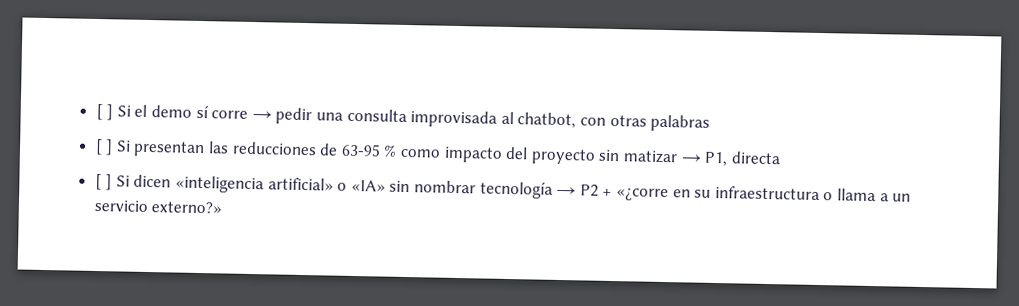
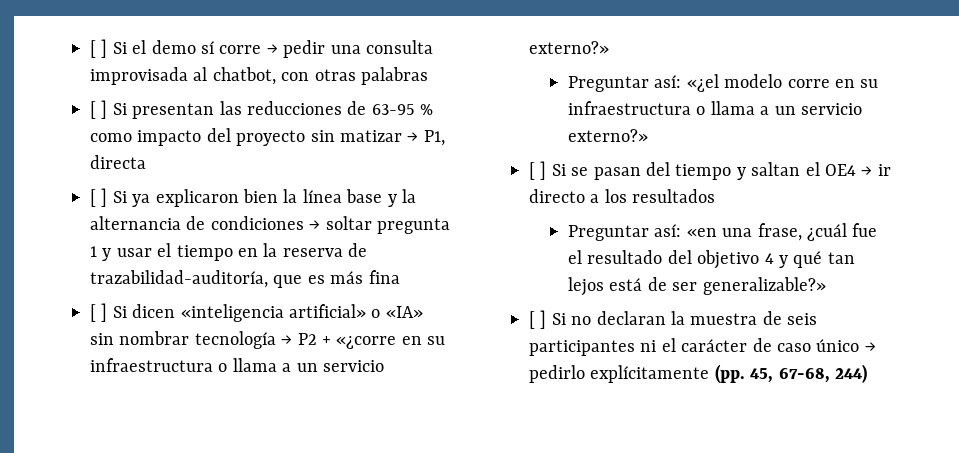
(781, 158) none -> [90,188,416,207] [90,216,450,234] [90,243,368,261] [90,270,400,288] // [ ] Si ya explicaron bien la línea base y la alternancia de condiciones → soltar pregunta 1 y usar el tiempo en la reserva de trazabilidad-auditoría, que es más fina
(223, 207) none -> [567,74,879,92] [567,101,862,115] [567,129,648,142] [529,161,891,180] [529,189,716,203] [567,223,878,241] [567,250,855,269] [567,277,826,296] [529,310,818,329] [529,338,876,356] [529,364,867,383] // Preguntar así: «¿el modelo corre en su infraestructura o llama a un servicio externo?» // [ ] Si se pasan del tiempo y saltan el OE4 → ir directo a los resultados // Preguntar así: «en una frase, ¿cuál fue el resultado del objetivo 4 y qué tan lejos está de ser generalizable?» // [ ] Si no declaran la muestra de seis participantes ni el carácter de caso único → pedirlo explícitamente (pp. 45, 67-68, 244)

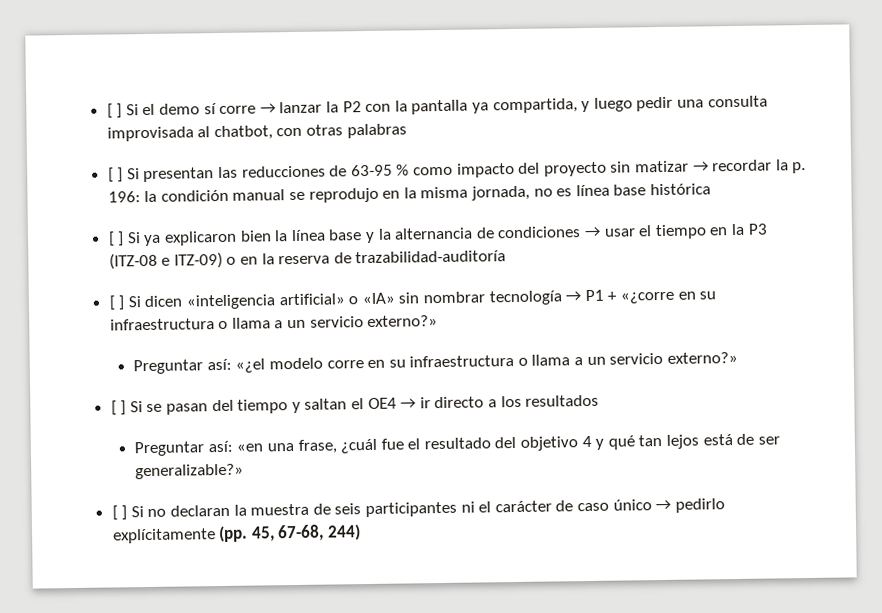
(278, 49) none -> [279,97,633,115] lanzar la P2 con la pantalla ya compartida, y luego
[423,130,445,146] [90,155,146,169] P1, directa -> [712,159,807,174] [107,183,711,203] recordar la p. 196: la condición manual se reprodujo en la misma jornada, no es línea base histórica
[325,216,450,234] [90,246,112,261] soltar pregunta 1 y -> (601, 232) none
[282,243,368,257] [90,270,400,288] reserva de trazabilidad-auditoría, que es más fina -> [747,223,768,235] [108,250,507,270] P3 (ITZ-08 e ITZ-09) o en la reserva de trazabilidad-auditoría
[297,333,317,345] P2 -> [584,289,604,302] P1

